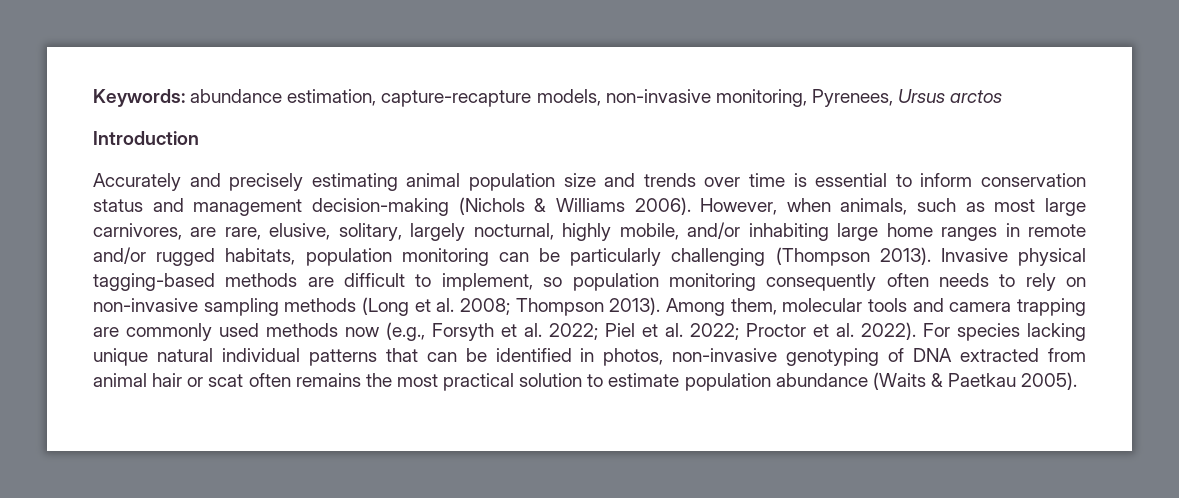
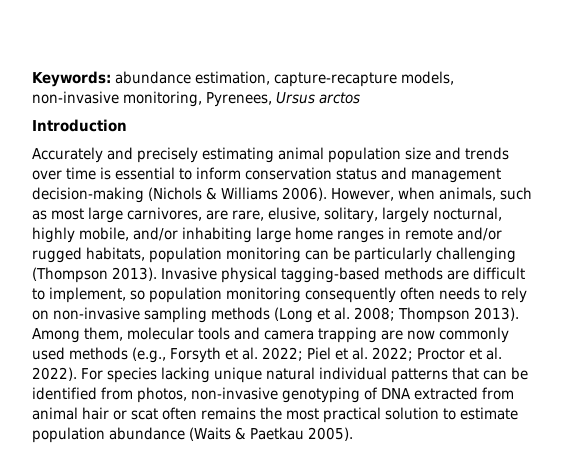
(119, 332) none -> [407,330,435,340] now
[345,327,379,337] now -> (128, 353) none
[580,348,595,362] in -> [101,387,133,400] from

